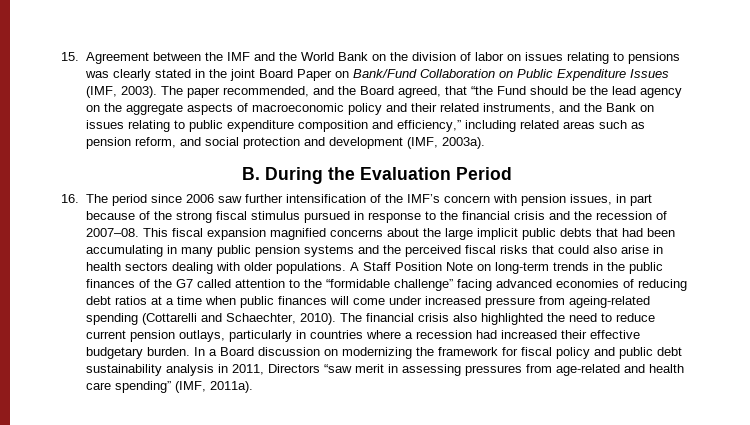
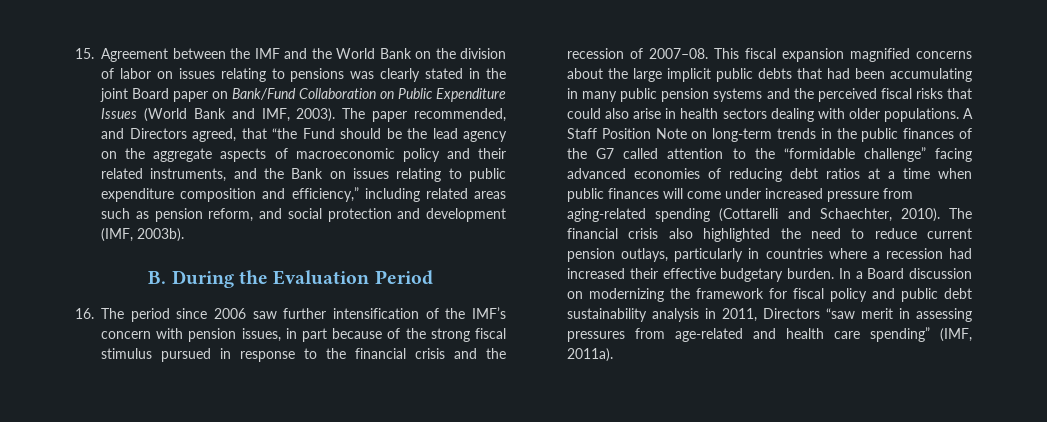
[296,69,332,81] Paper -> [173,91,208,102] paper
[85,86,117,98] (IMF, -> [143,108,290,122] (World Bank and IMF,
[337,86,394,95] the Board -> [129,128,187,139] Directors
[441,137,485,149] 2003a). -> [137,228,184,242] 2003b).
[568,296,650,308] ageing-related -> [567,208,646,222] aging-related

